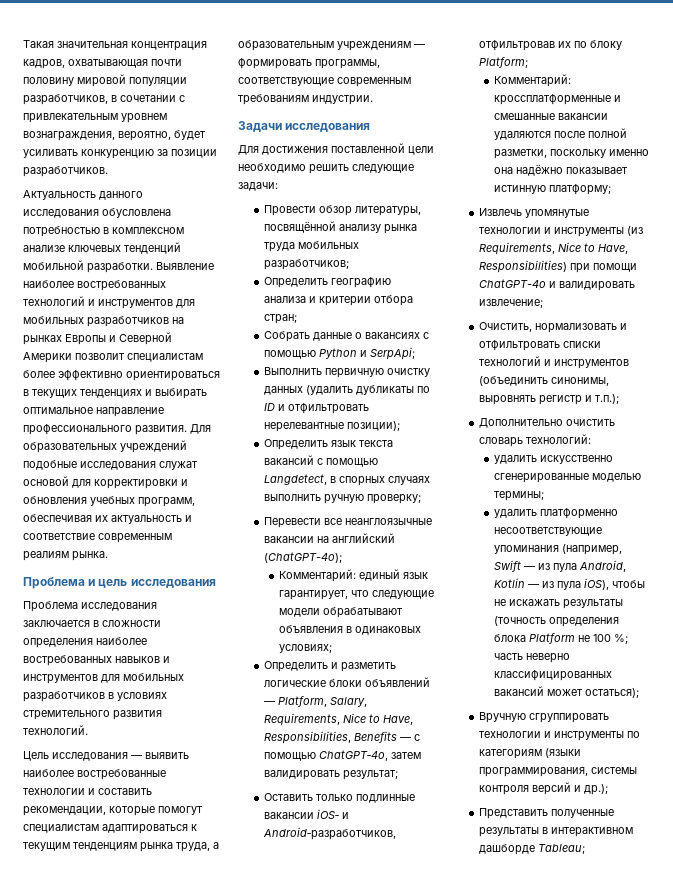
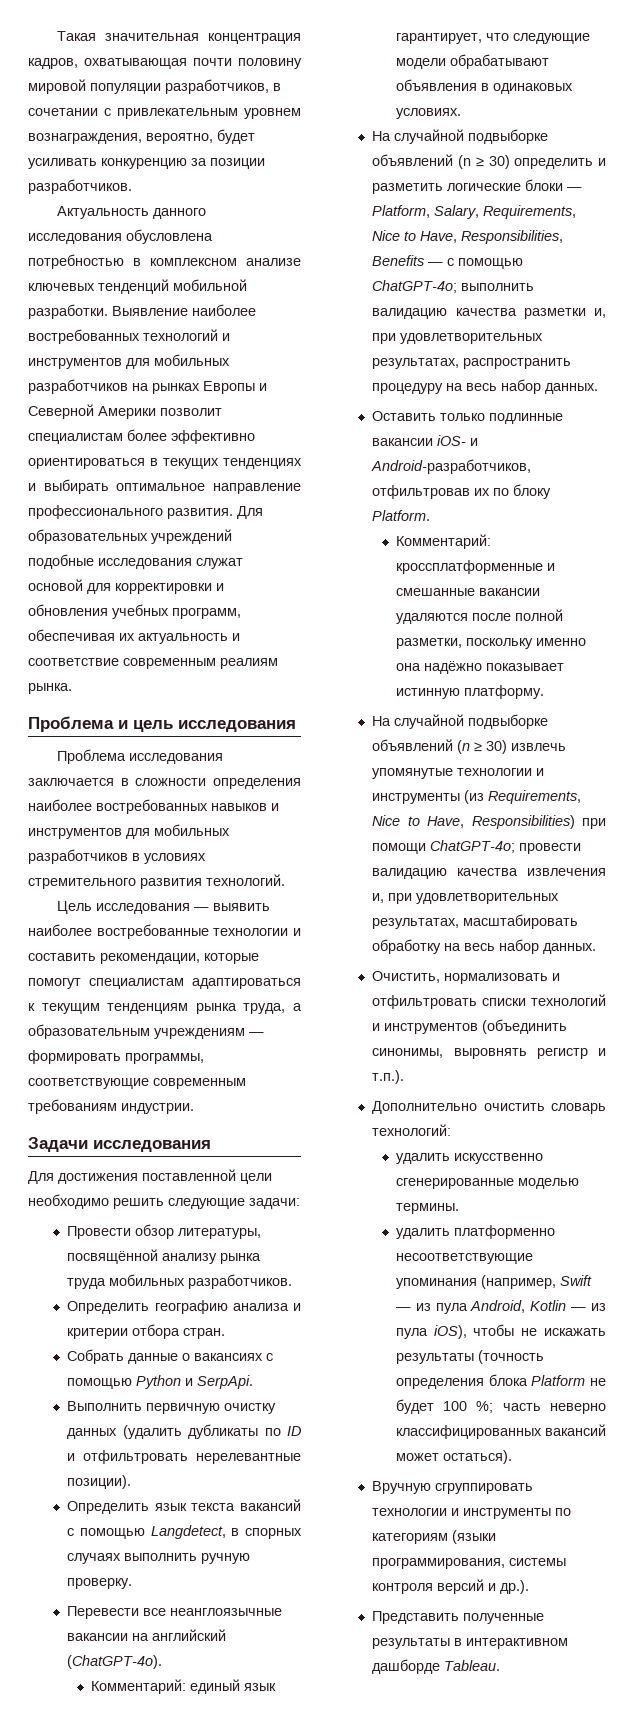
[264,259,350,270] разработчиков; -> [188,1274,293,1289] разработчиков.
[264,314,298,324] стран; -> [183,1328,226,1339] стран.
[370,347,416,360] SerpApi; -> [197,1375,254,1389] SerpApi.
[347,421,401,431] позиции); -> [67,1475,132,1489] позиции).
[367,494,422,504] проверку; -> [67,1578,133,1589] проверку.
[264,552,343,563] (ChatGPT-4o); -> [67,1655,163,1669] (ChatGPT-4o).
[278,644,332,653] [264,661,329,672] условиях; // Определить -> [395,108,461,119] [372,129,549,144] [372,154,594,169] условиях. // На случайной подвыборке объявлений (n ≥ 30) определить
[365,677,431,687] объявлений -> (564, 185) none
[319,750,422,761] [264,770,399,780] ChatGPT‑4o, затем валидировать результат; -> [372,280,535,293] [372,308,606,319] [372,333,544,344] [372,358,572,369] [372,379,599,394] ChatGPT‑4o; выполнить валидацию качества разметки и, при удовлетворительных результатах, распространить процедуру на весь набор данных.
[479,57,529,68] Platform; -> [372,510,431,521] Platform.
[548,184,611,195] [479,208,523,216] платформу; // Извлечь -> [463,685,544,699] [372,714,549,729] [372,739,567,754] платформу. // На случайной подвыборке объявлений (n ≥ 30) извлечь
[479,279,636,291] [479,299,544,308] ChatGPT-4o и валидировать извлечение; -> [430,840,582,854] [372,868,606,879] [372,893,560,904] [372,914,579,929] [372,939,597,954] ChatGPT-4o; провести валидацию качества извлечения и, при удовлетворительных результатах, масштабировать обработку на весь набор данных.
[595,394,620,404] т.п.); -> [372,1070,405,1084] т.п.).
[493,491,544,501] термины; -> [395,1203,459,1214] термины.
(590, 638) none -> [395,1399,434,1414] будет
[584,688,639,698] остаться); -> [442,1450,512,1464] остаться).
[584,784,609,795] др.); -> [500,1580,530,1594] др.).
[538,844,586,854] Tableau; -> [444,1660,501,1671] Tableau.

